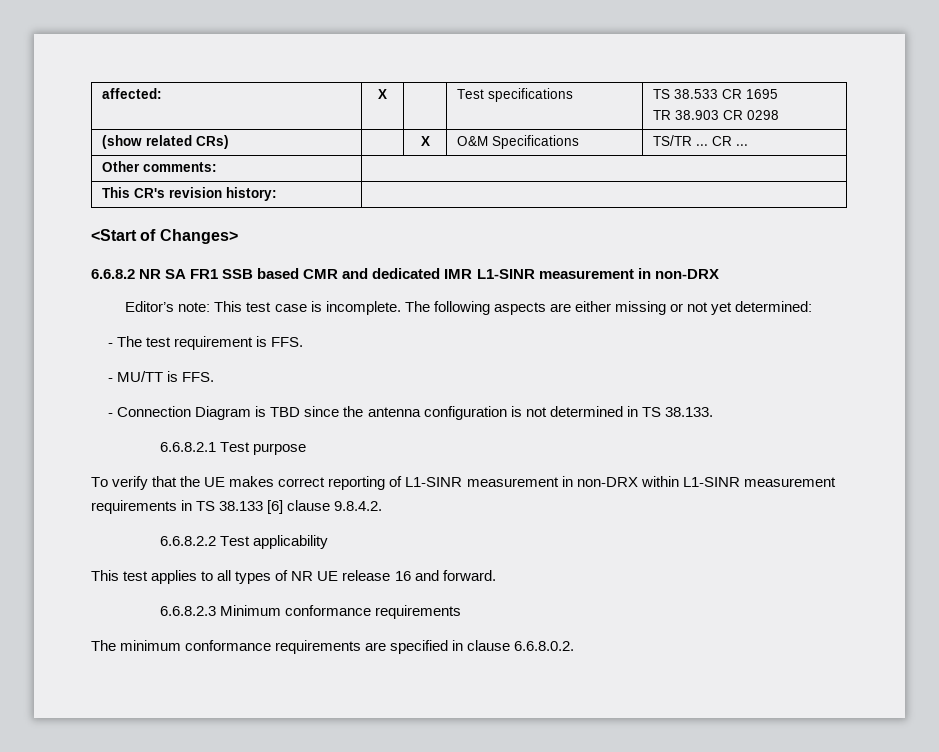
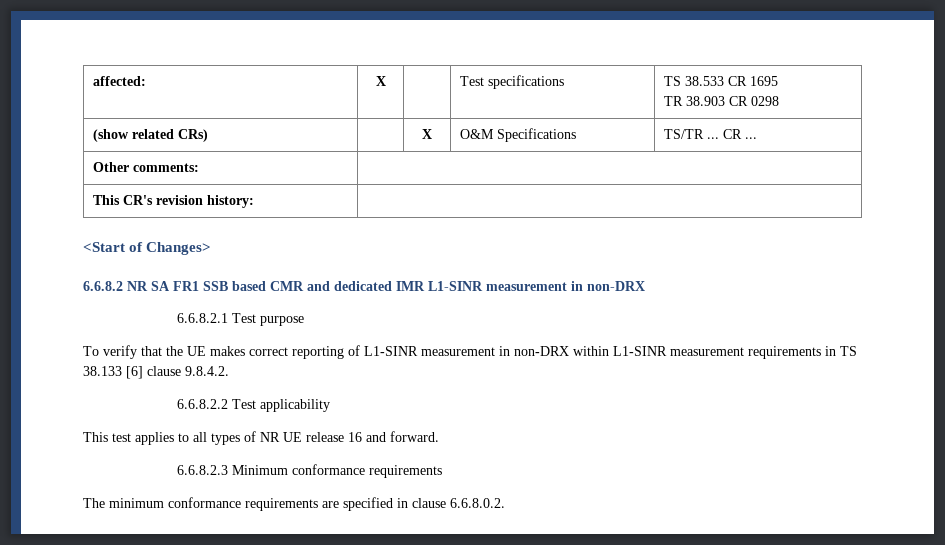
[125,301,813,315] [108,336,304,350] [108,371,215,382] [108,406,713,420] // Editor’s note: This test case is incomplete. The following aspects are either missing or not yet determined: // - The test requirement is FFS. // - MU/TT is FFS. // - Connection Diagram is TBD since the antenna configuration is not determined in TS 38.133. -> (645, 286) none

